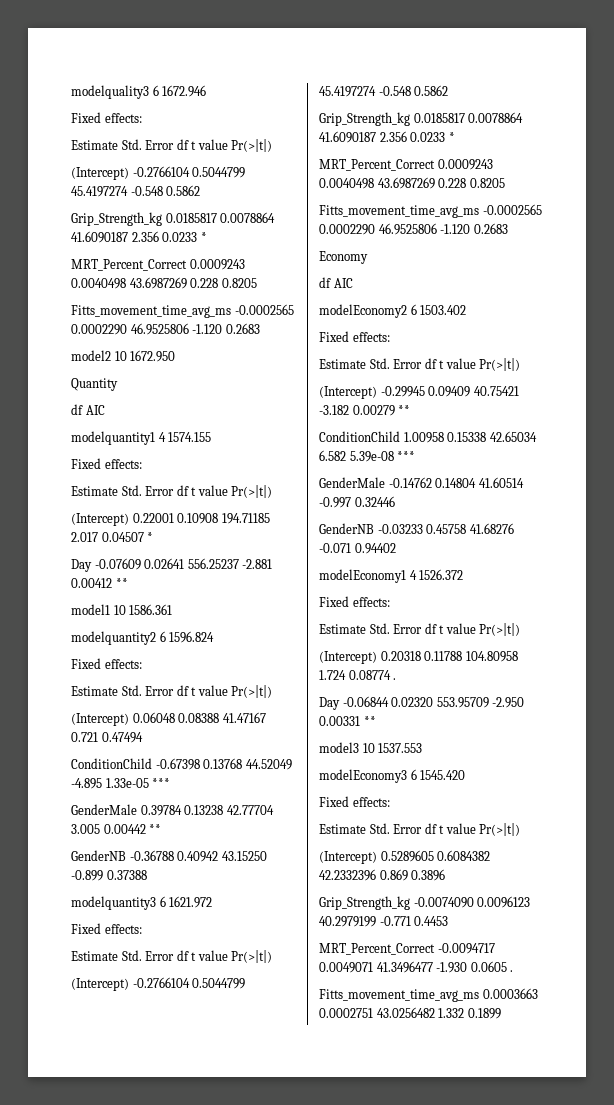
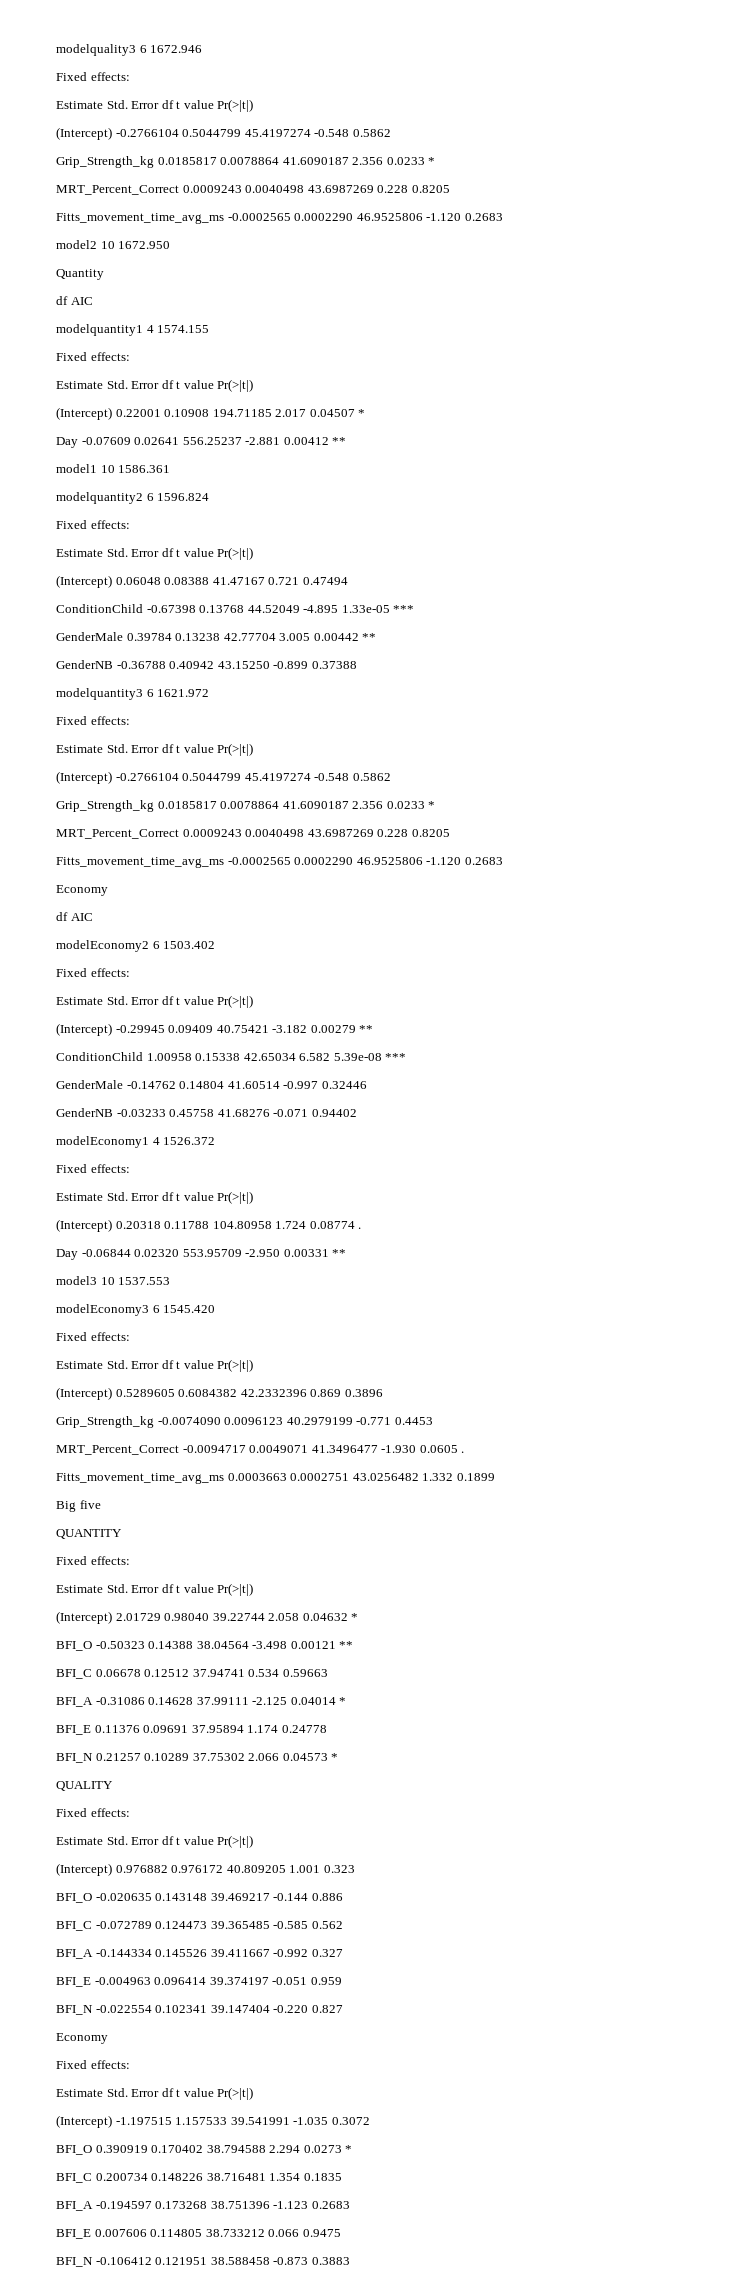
(501, 1013) none -> [56,1500,101,1512] [56,1529,122,1539] [56,1556,130,1565] [56,1583,254,1596] [56,1611,359,1624] [56,1641,354,1651] [56,1669,328,1679] [56,1697,347,1707] [56,1725,327,1735] [56,1753,339,1763] [56,1781,113,1791] [56,1808,130,1817] [56,1835,254,1848] [56,1863,355,1876] [56,1893,343,1903] [56,1921,343,1931] [56,1949,343,1959] [56,1977,342,1987] [56,2005,343,2015] [56,2033,108,2044] [56,2060,130,2069] [56,2087,254,2100] [56,2115,370,2128] [56,2145,353,2155] [56,2173,342,2183] [56,2201,350,2211] [56,2229,341,2239] [56,2257,350,2267] // Big five // QUANTITY // Fixed effects: // Estimate Std. Error df t value Pr(>|t|) // (Intercept) 2.01729 0.98040 39.22744 2.058 0.04632 * // BFI_O -0.50323 0.14388 38.04564 -3.498 0.00121 ** // BFI_C 0.06678 0.12512 37.94741 0.534 0.59663 // BFI_A -0.31086 0.14628 37.99111 -2.125 0.04014 * // BFI_E 0.11376 0.09691 37.95894 1.174 0.24778 // BFI_N 0.21257 0.10289 37.75302 2.066 0.04573 * // QUALITY // Fixed effects: // Estimate Std. Error df t value Pr(>|t|) // (Intercept) 0.976882 0.976172 40.809205 1.001 0.323 // BFI_O -0.020635 0.143148 39.469217 -0.144 0.886 // BFI_C -0.072789 0.124473 39.365485 -0.585 0.562 // BFI_A -0.144334 0.145526 39.411667 -0.992 0.327 // BFI_E -0.004963 0.096414 39.374197 -0.051 0.959 // BFI_N -0.022554 0.102341 39.147404 -0.220 0.827 // Economy // Fixed effects: // Estimate Std. Error df t value Pr(>|t|) // (Intercept) -1.197515 1.157533 39.541991 -1.035 0.3072 // BFI_O 0.390919 0.170402 38.794588 2.294 0.0273 * // BFI_C 0.200734 0.148226 38.716481 1.354 0.1835 // BFI_A -0.194597 0.173268 38.751396 -1.123 0.2683 // BFI_E 0.007606 0.114805 38.733212 0.066 0.9475 // BFI_N -0.106412 0.121951 38.588458 -0.873 0.3883

